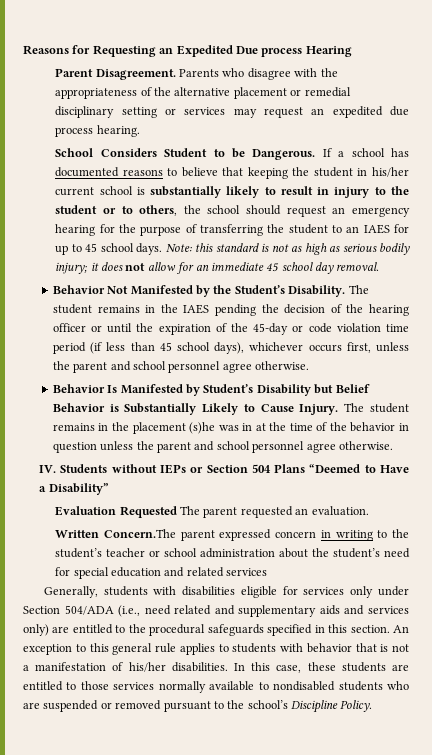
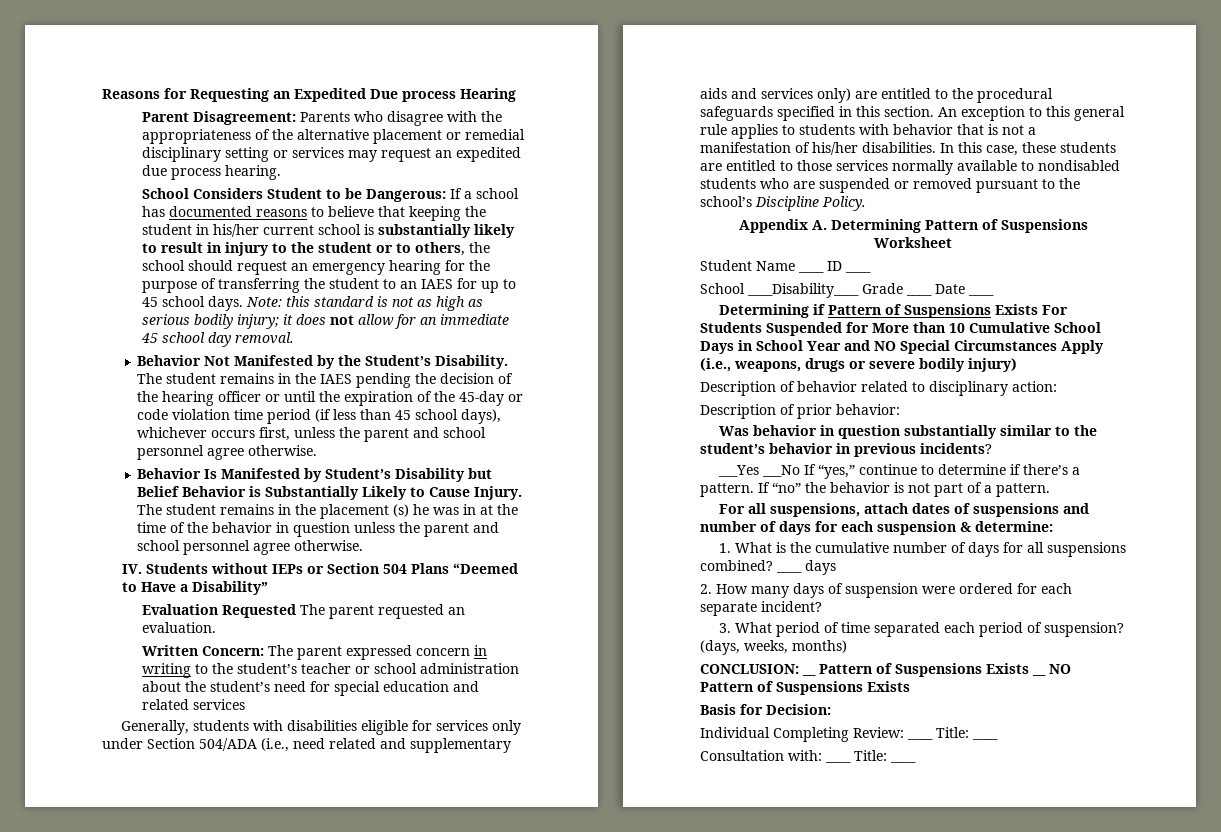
[95,69,176,80] Disagreement. -> [192,111,296,125] Disagreement:
[252,149,316,160] Dangerous. -> [365,189,446,202] Dangerous:
[189,422,216,434] (s)he -> [393,504,430,517] (s) he
[104,529,177,538] Concern.The -> [201,645,293,656] Concern: The
(373, 706) none -> [738,219,1088,233] [874,237,952,248] [700,260,795,271] [798,271,824,273] [827,261,842,271] [845,271,871,273] [700,283,903,298] [906,294,932,296] [935,284,965,294] [968,294,994,296] [718,304,1068,318] [700,322,1101,336] [700,340,1104,354] [700,358,1017,372] [700,381,1057,396] [700,404,900,419] [718,425,1097,439] [700,443,992,457] [717,464,1080,479] [700,482,1050,497] [718,503,1089,517] [700,521,1053,535] [718,542,1126,557] [700,560,773,571] [776,560,836,575] [700,583,1072,598] [700,601,822,616] [718,622,1124,637] [700,640,847,655] [700,664,799,674] [802,674,816,676] [819,663,1029,677] [1032,674,1046,676] [1049,664,1071,674] [700,681,910,695] [700,704,831,715] [700,727,904,742] [907,738,933,740] [936,727,969,738] [972,738,998,740] [700,750,822,761] [825,761,851,763] [854,750,887,761] [890,761,916,763] // Appendix A. Determining Pattern of Suspensions Worksheet // Student Name ____ ID ____ // School ____Disability____ Grade ____ Date ____ // Determining if Pattern of Suspensions Exists For Students Suspended for More than 10 Cumulative School Days in School Year and NO Special Circumstances Apply (i.e., weapons, drugs or severe bodily injury) // Description of behavior related to disciplinary action: // Description of prior behavior: // Was behavior in question substantially similar to the student’s behavior in previous incidents? // ___Yes ___No If “yes,” continue to determine if there’s a pattern. If “no” the behavior is not part of a pattern. // For all suspensions, attach dates of suspensions and number of days for each suspension & determine: // 1. What is the cumulative number of days for all suspensions combined? ____ days // 2. How many days of suspension were ordered for each separate incident? // 3. What period of time separated each period of suspension? (days, weeks, months) // CONCLUSION: __ Pattern of Suspensions Exists __ NO Pattern of Suspensions Exists // Basis for Decision: // Individual Completing Review: ____ Title: ____ // Consultation with: ____ Title: ____

